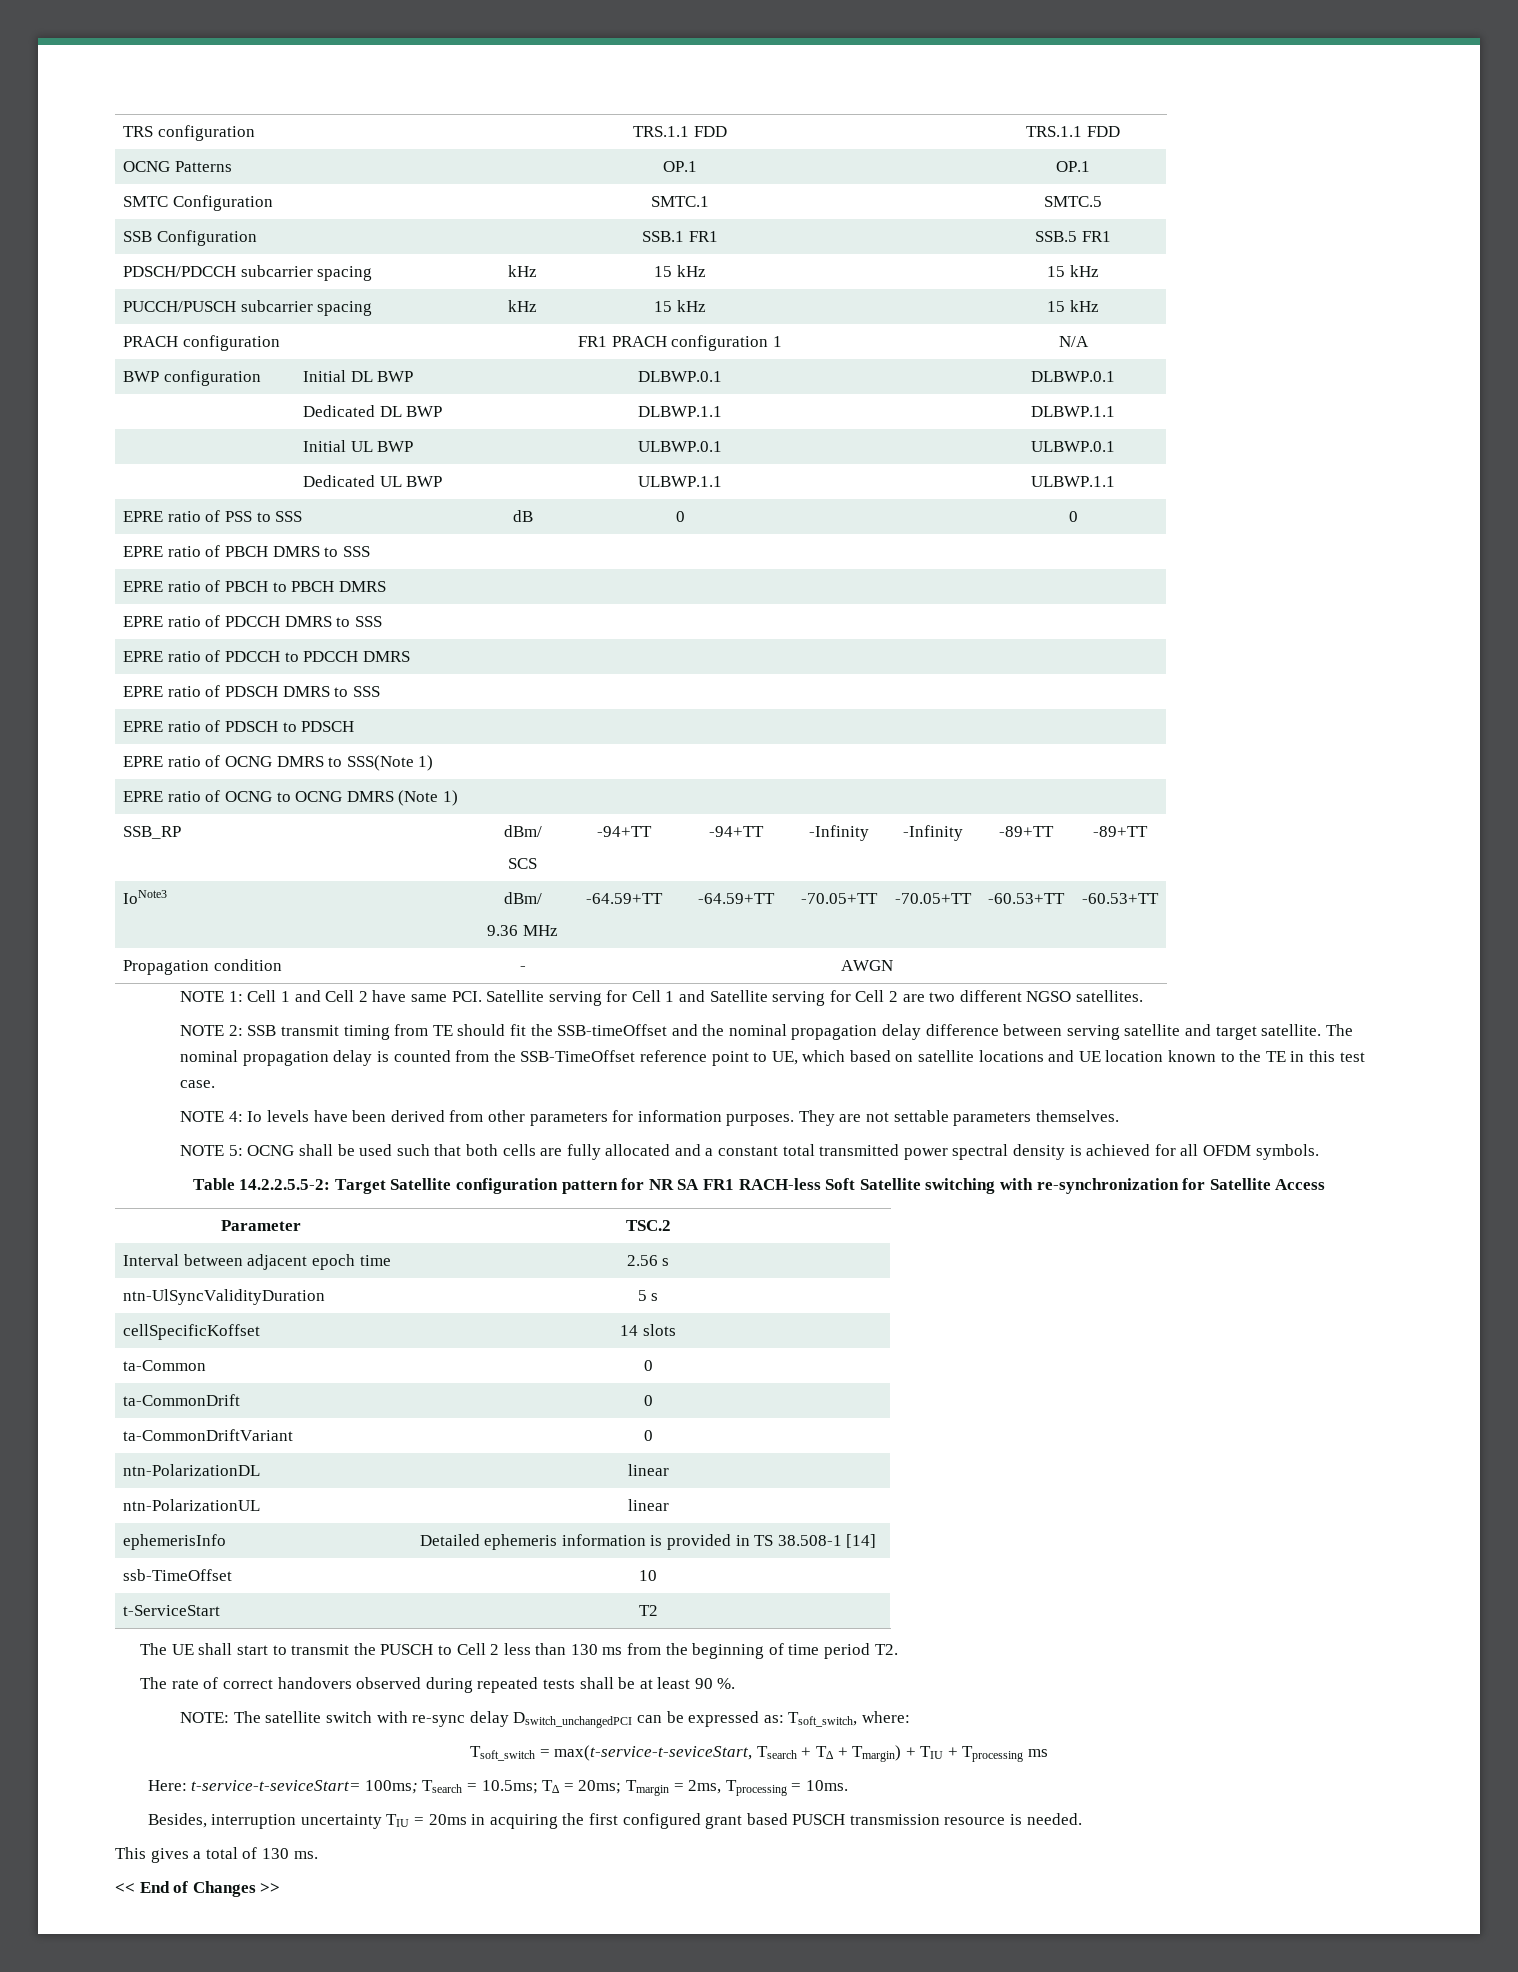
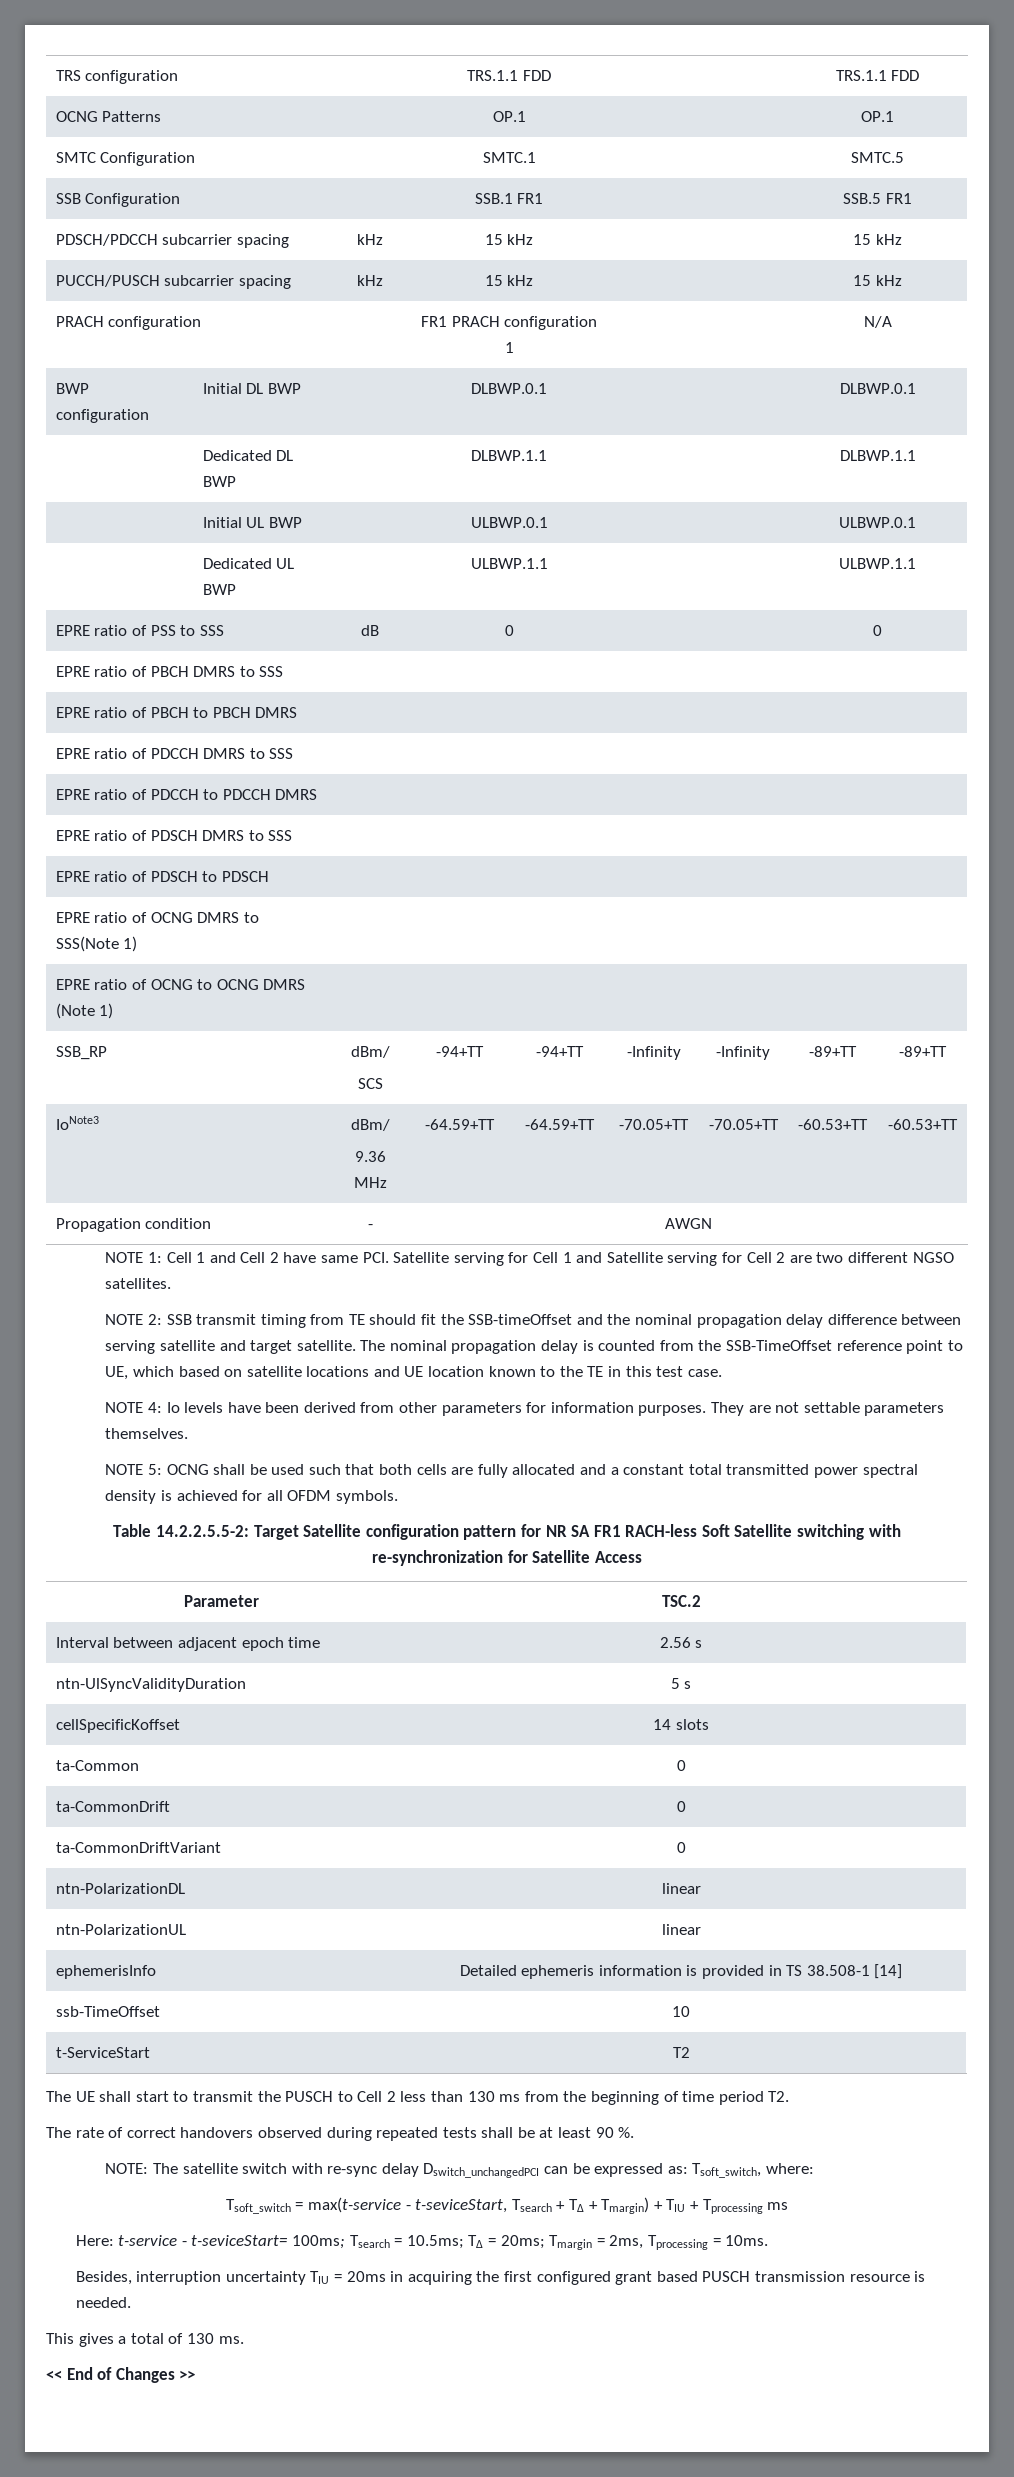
[554,1745,753,1761] max(t-service-t-seviceStart, -> [308,2197,508,2213] max(t-service - t-seviceStart,
[191,1780,361,1791] t-service-t-seviceStart= -> [118,2235,289,2246] t-service - t-seviceStart=

